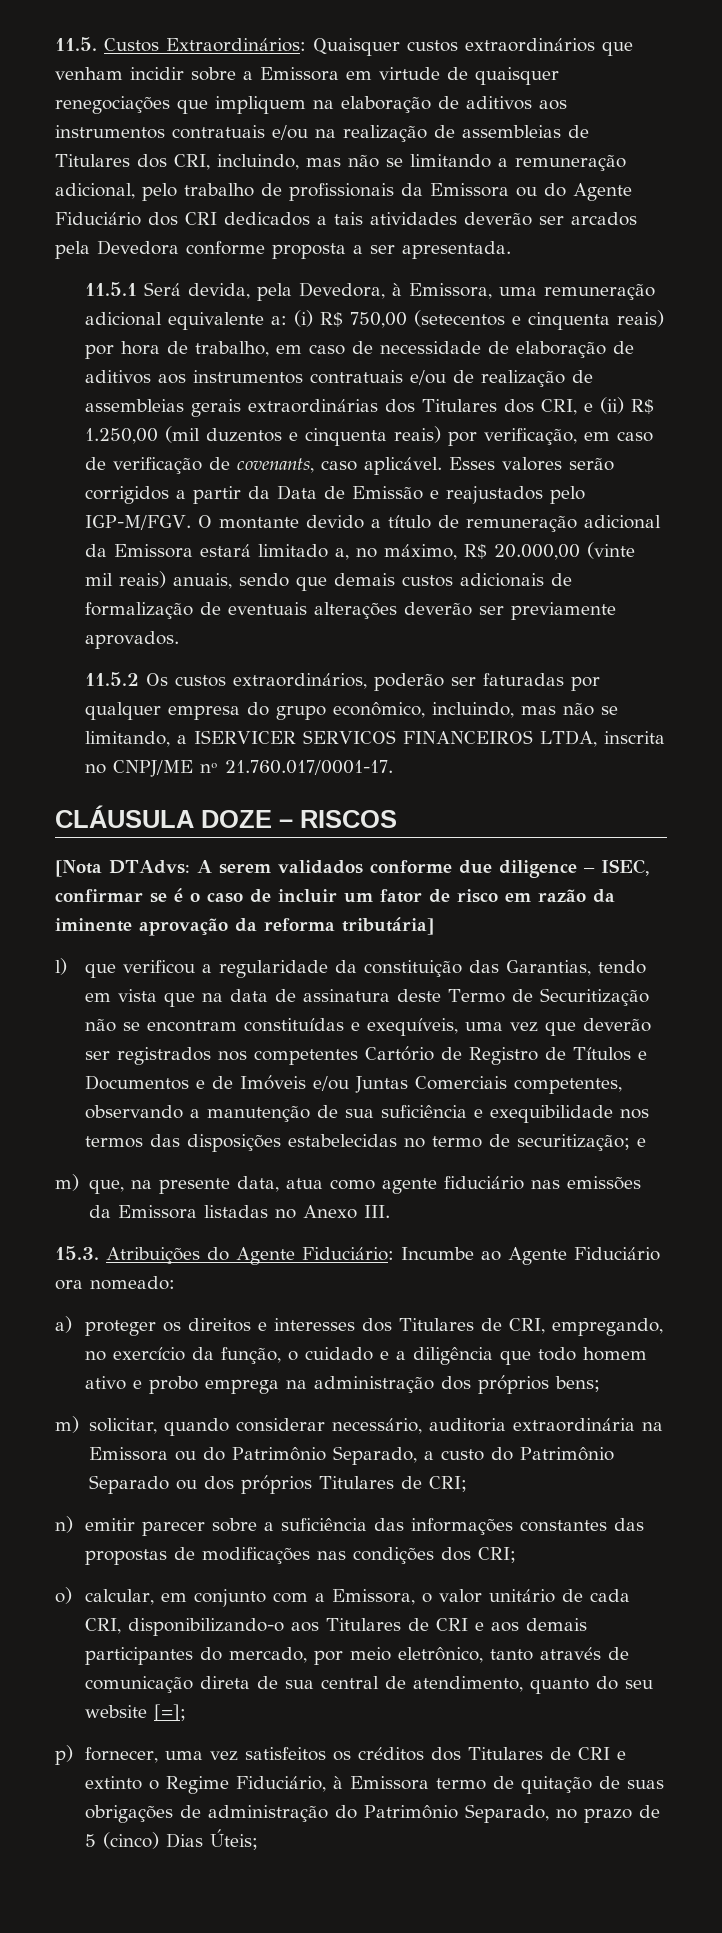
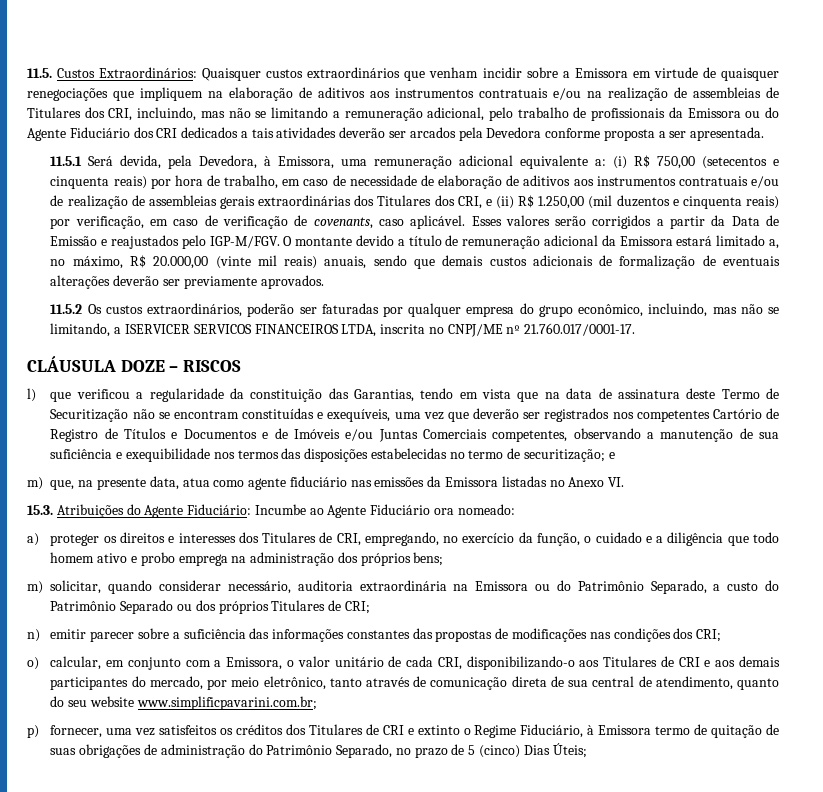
[55,859,649,878] [55,888,615,903] [55,917,434,936] // [Nota DTAdvs: A serem validados conforme due diligence – ISEC, confirmar se é o caso de incluir um fator de risco em razão da iminente aprovação da reforma tributária] -> (242, 366) none
[363,1205,390,1218] III. -> [608,477,625,487] VI.
[153,1704,186,1721] [=]; -> [136,696,317,710] www.simplificpavarini.com.br;

